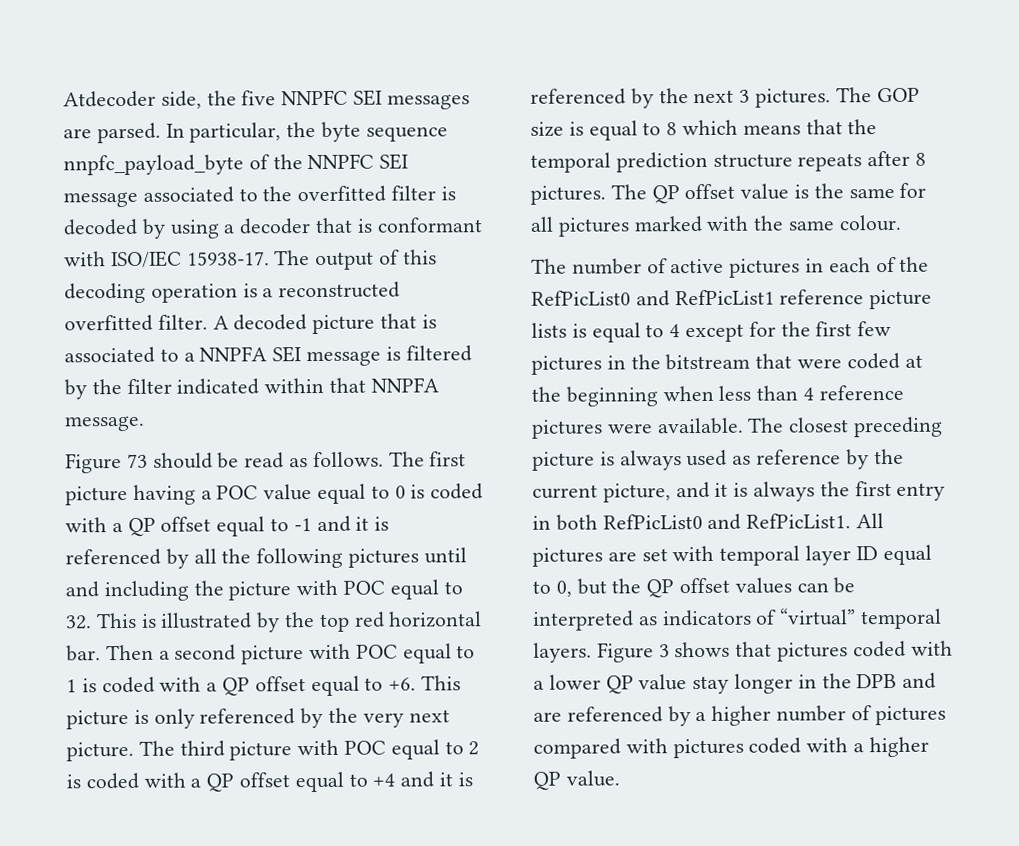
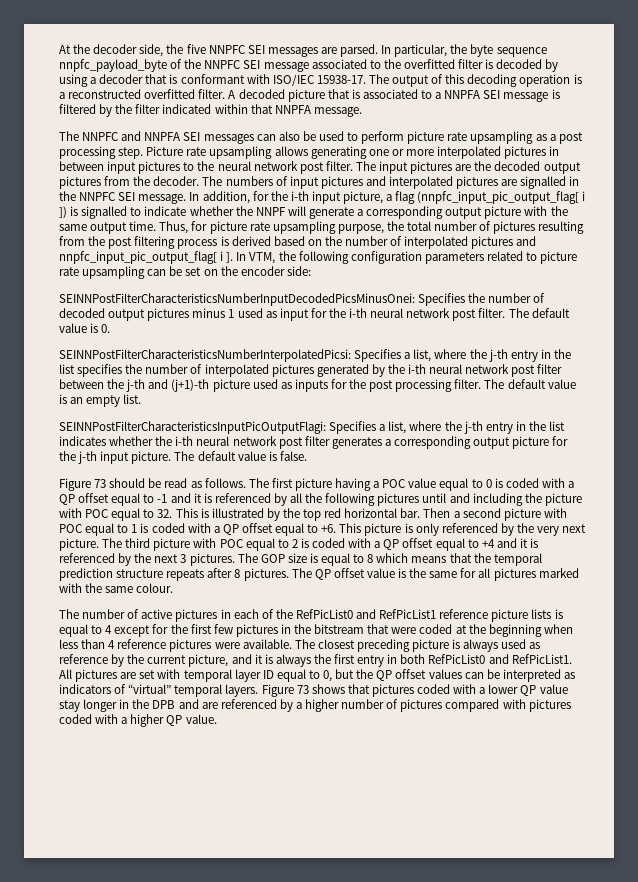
[63,90,156,108] Atdecoder -> [59,44,138,54] At the decoder
(145, 423) none -> [59,131,583,144] [59,146,560,159] [59,161,581,174] [59,176,580,189] [59,191,586,204] [59,206,568,219] [59,221,585,234] [59,236,537,249] [59,251,578,264] [59,266,311,279] [59,293,546,306] [59,308,570,321] [59,323,111,333] [59,349,571,362] [59,364,563,377] [59,379,576,392] [59,394,142,407] [59,421,566,434] [59,436,569,449] [59,451,307,464] // The NNPFC and NNPFA SEI messages can also be used to perform picture rate upsampling as a post processing step. Picture rate upsampling allows generating one or more interpolated pictures in between input pictures to the neural network post filter. The input pictures are the decoded output pictures from the decoder. The numbers of input pictures and interpolated pictures are signalled in the NNPFC SEI message. In addition, for the i-th input picture, a flag (nnpfc_input_pic_output_flag[ i ]) is signalled to indicate whether the NNPF will generate a corresponding output picture with the same output time. Thus, for picture rate upsampling purpose, the total number of pictures resulting from the post filtering process is derived based on the number of interpolated pictures and nnpfc_input_pic_output_flag[ i ]. In VTM, the following configuration parameters related to picture rate upsampling can be set on the encoder side: // SEINNPostFilterCharacteristicsNumberInputDecodedPicsMinusOnei: Specifies the number of decoded output pictures minus 1 used as input for the i-th neural network post filter. The default value is 0. // SEINNPostFilterCharacteristicsNumberInterpolatedPicsi: Specifies a list, where the j-th entry in the list specifies the number of interpolated pictures generated by the i-th neural network post filter between the j-th and (j+1)-th picture used as inputs for the post processing filter. The default value is an empty list. // SEINNPostFilterCharacteristicsInputPicOutputFlagi: Specifies a list, where the j-th entry in the list indicates whether the i-th neural network post filter generates a corresponding output picture for the j-th input picture. The default value is false.
[658,644,670,658] 3 -> [296,685,309,694] 73

